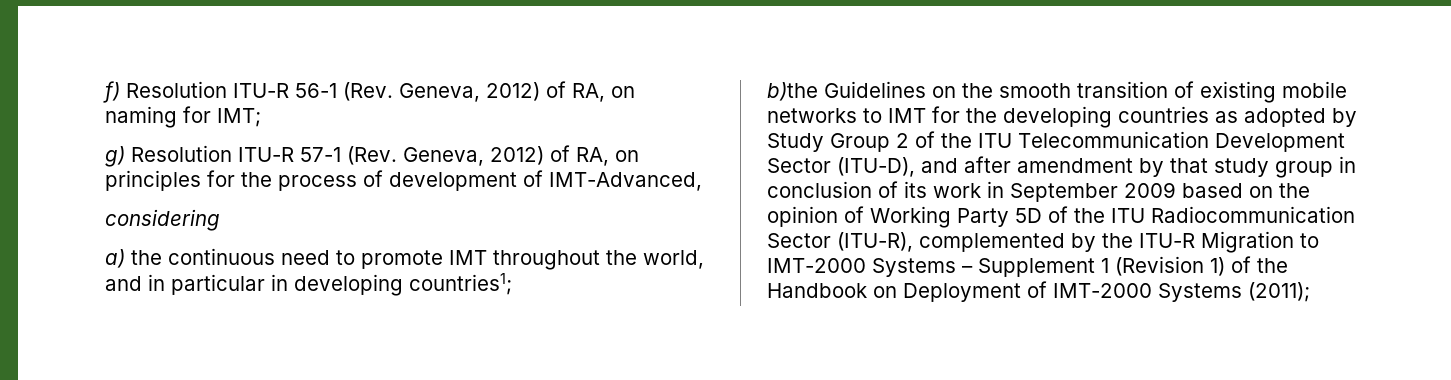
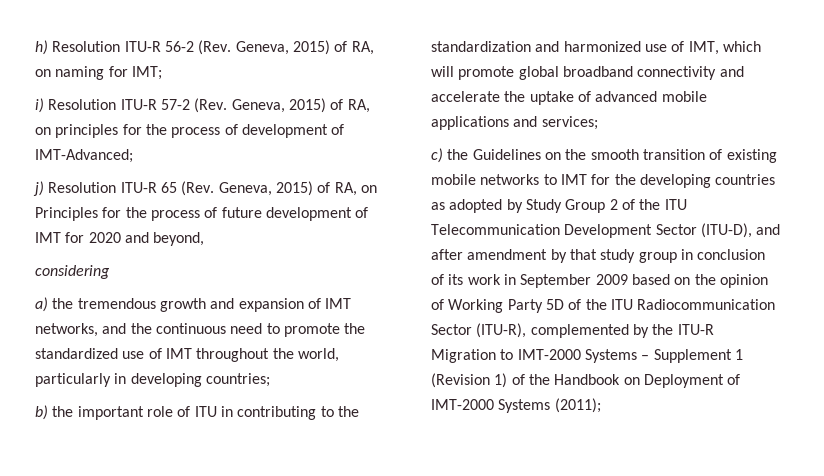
[103,81,540,103] f) Resolution ITU-R 56-1 (Rev. Geneva, 2012) -> [35,40,330,55] h) Resolution ITU-R 56-2 (Rev. Geneva, 2015)
[105,145,544,167] g) Resolution ITU-R 57-1 (Rev. Geneva, 2012) -> [35,98,326,113] i) Resolution ITU-R 57-2 (Rev. Geneva, 2015)
[549,172,702,191] [105,209,220,231] [105,248,704,270] [105,273,512,296] [767,82,818,101] IMT-Advanced, // considering // a) the continuous need to promote IMT throughout the world, and in particular in developing countries1; // b)the -> [35,149,133,163] [33,181,377,196] [35,207,369,221] [35,232,205,246] [35,265,110,279] [35,297,352,312] [35,323,366,337] [35,348,339,362] [35,373,270,387] [35,405,359,420] [431,41,761,55] [431,66,744,80] [431,91,707,105] [431,116,598,130] [431,148,469,163] IMT-Advanced; // j) Resolution ITU-R 65 (Rev. Geneva, 2015) of RA, on Principles for the process of future development of IMT for 2020 and beyond, // considering // a) the tremendous growth and expansion of IMT networks, and the continuous need to promote the standardized use of IMT throughout the world, particularly in developing countries; // b) the important role of ITU in contributing to the standardization and harmonized use of IMT, which will promote global broadband connectivity and accelerate the uptake of advanced mobile applications and services; // c) the

